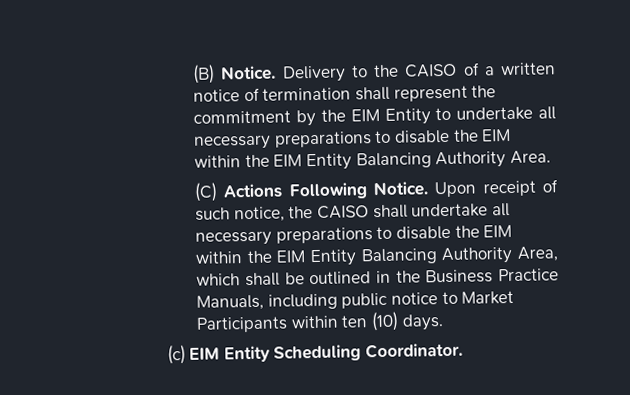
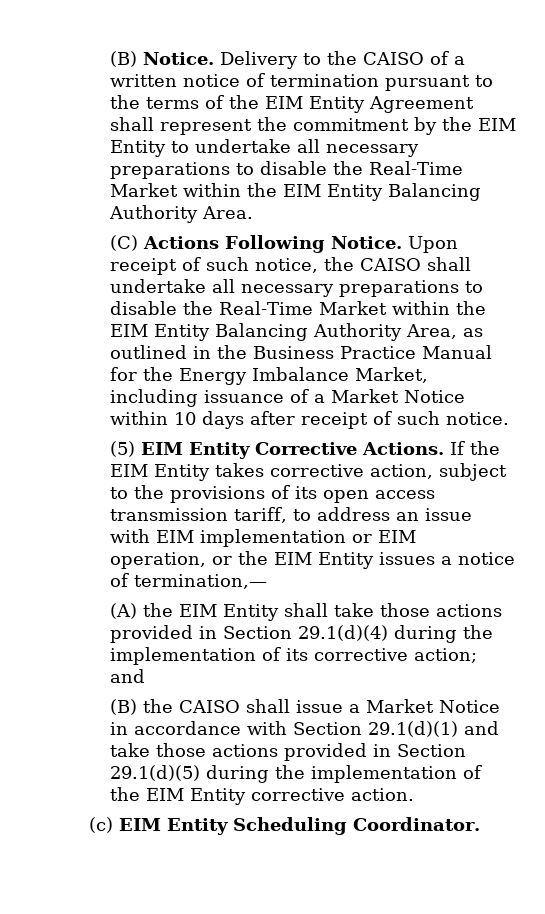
(352, 94) none -> [384,75,493,91] [109,95,474,113] pursuant to the terms of the EIM Entity Agreement
[481,128,512,142] EIM -> [368,161,463,175] [109,183,178,197] Real-Time Market
[483,224,513,238] EIM -> [218,301,387,315] Real-Time Market
[196,272,305,287] which shall be -> [462,328,483,337] as
[196,290,515,311] [196,311,444,333] Manuals, including public notice to Market Participants within ten (10) days. -> [421,345,492,359] [109,367,428,385] [109,389,465,407] [109,411,509,429] [109,441,500,459] [109,463,507,481] [109,485,435,503] [109,507,472,523] [109,529,416,547] [109,551,515,569] [109,573,267,589] [109,603,502,621] [109,625,493,643] [109,647,477,665] [109,669,145,683] [109,699,500,715] [109,721,499,737] [109,743,466,761] [109,765,482,783] [109,787,414,805] Manual for the Energy Imbalance Market, including issuance of a Market Notice within 10 days after receipt of such notice. // (5) EIM Entity Corrective Actions. If the EIM Entity takes corrective action, subject to the provisions of its open access transmission tariff, to address an issue with EIM implementation or EIM operation, or the EIM Entity issues a notice of termination,— // (A) the EIM Entity shall take those actions provided in Section 29.1(d)(4) during the implementation of its corrective action; and // (B) the CAISO shall issue a Market Notice in accordance with Section 29.1(d)(1) and take those actions provided in Section 29.1(d)(5) during the implementation of the EIM Entity corrective action.

